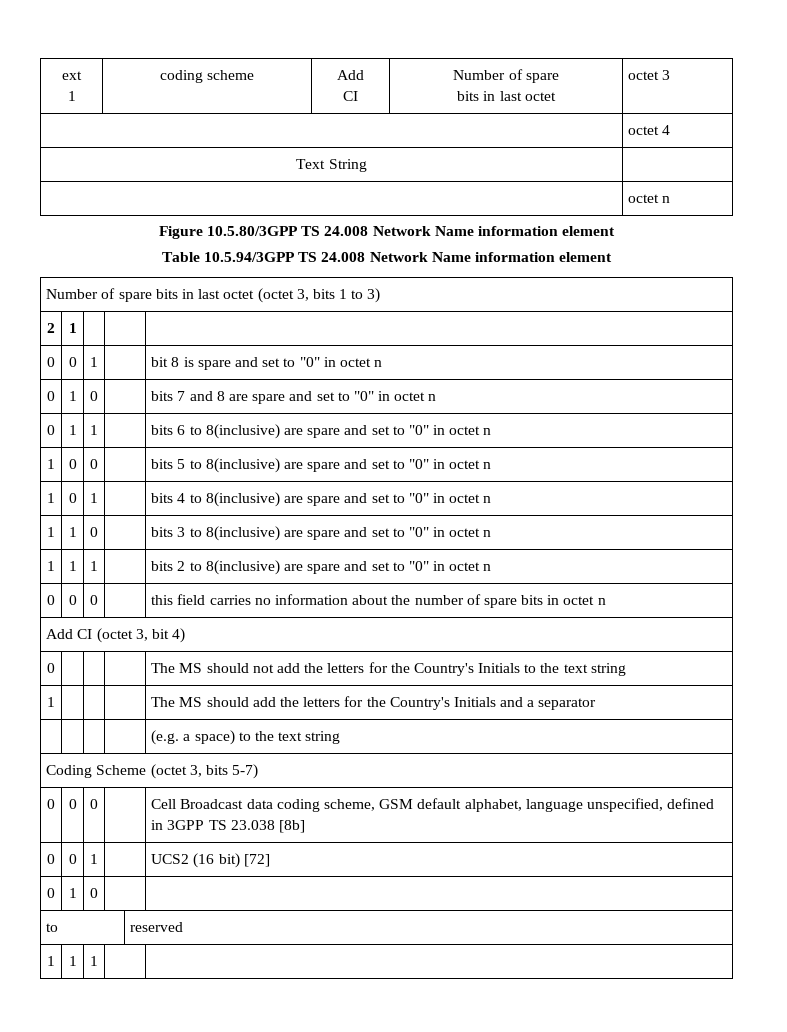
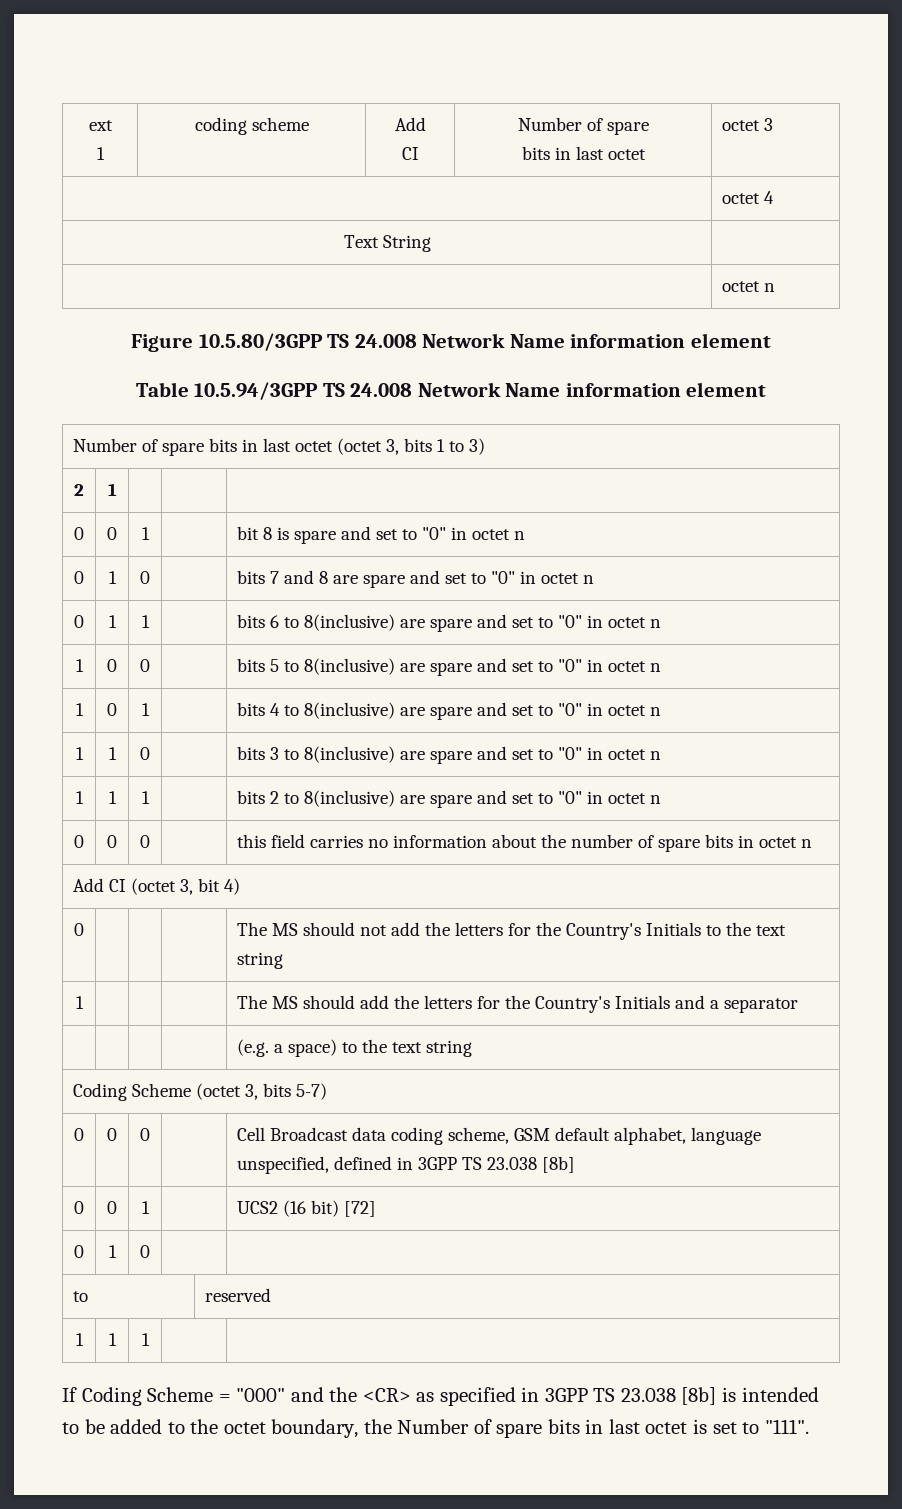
(98, 961) none -> [62,1387,819,1406] [62,1419,809,1438] // If Coding Scheme = "000" and the <CR> as specified in 3GPP TS 23.038 [8b] is intended to be added to the octet boundary, the Number of spare bits in last octet is set to "111".

